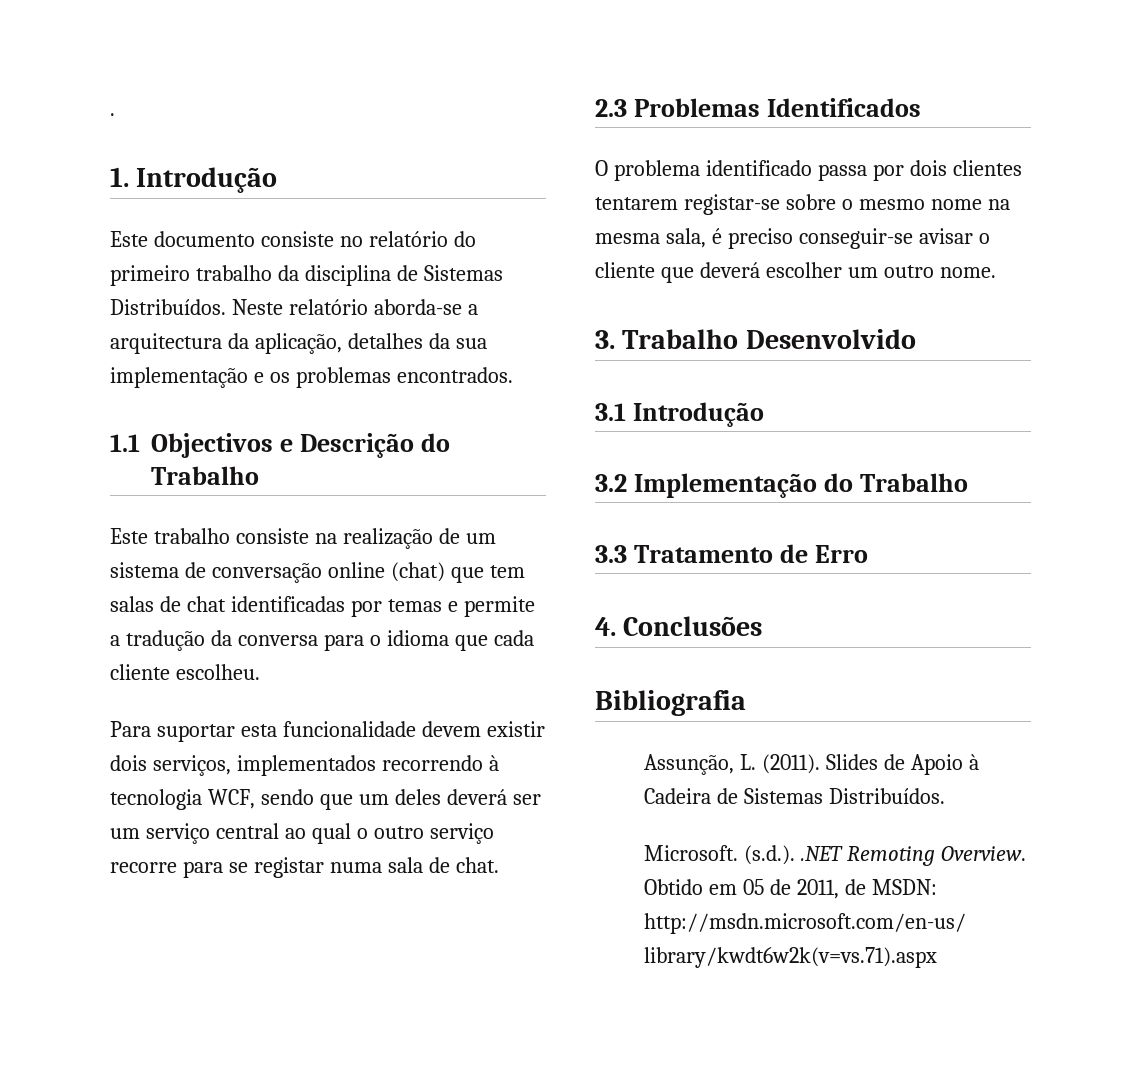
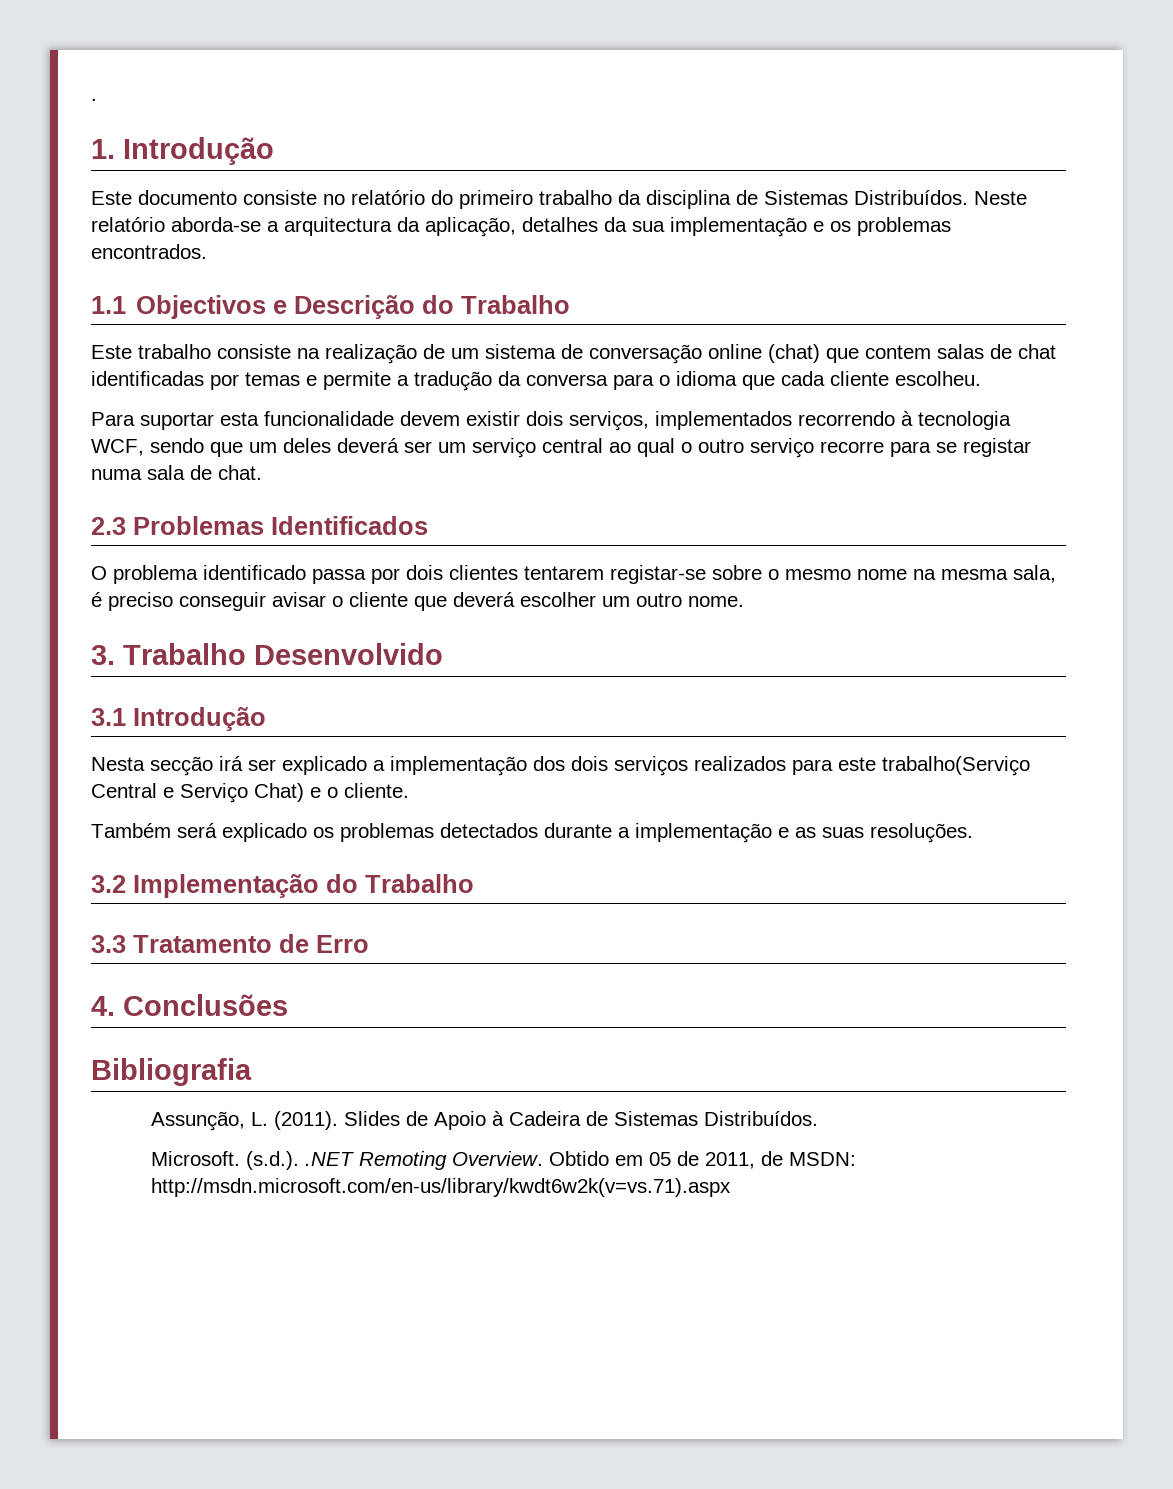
[489,565,525,578] tem -> [865,345,931,359] contem
[798,228,913,249] conseguir-se -> [179,592,266,611] conseguir
(764, 414) none -> [91,756,1030,776] [91,783,409,803] [91,823,973,843] // Nesta secção irá ser explicado a implementação dos dois serviços realizados para este trabalho(Serviço Central e Serviço Chat) e o cliente. // Também será explicado os problemas detectados durante a implementação e as suas resoluções.

